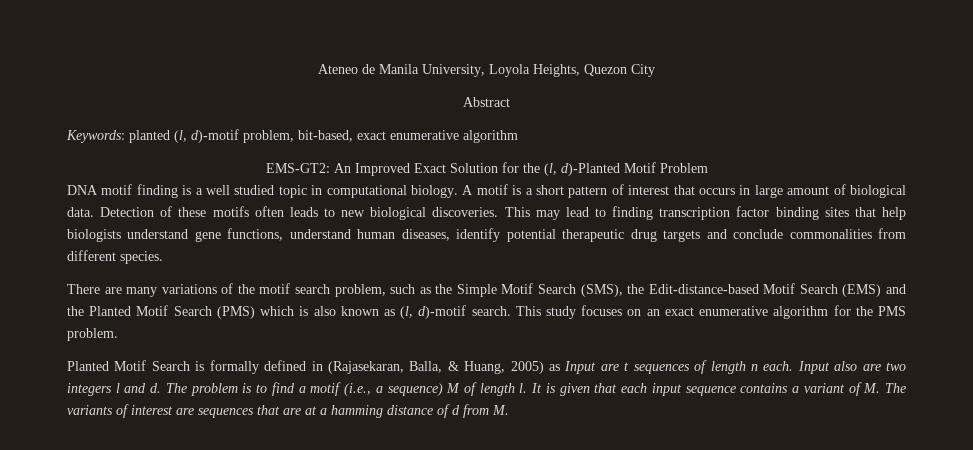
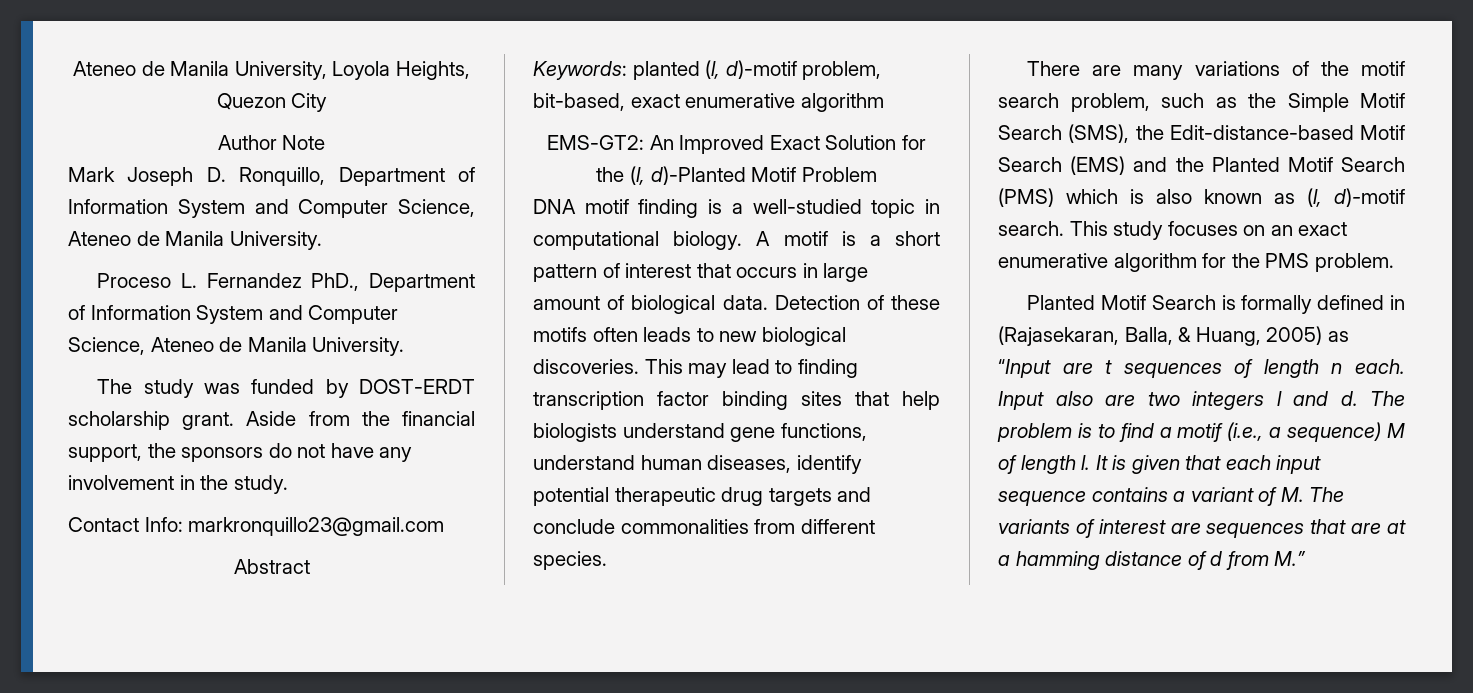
(655, 70) none -> [217,135,326,150] [68,167,475,186] [68,199,475,218] [68,231,322,250] [97,273,476,292] [68,305,399,324] [68,337,405,356] [97,379,475,398] [68,411,475,430] [68,443,413,462] [68,475,288,494] [68,517,445,536] // Author Note // Mark Joseph D. Ronquillo, Department of Information System and Computer Science, Ateneo de Manila University. // Proceso L. Fernandez PhD., Department of Information System and Computer Science, Ateneo de Manila University. // The study was funded by DOST-ERDT scholarship grant. Aside from the financial support, the sponsors do not have any involvement in the study. // Contact Info: markronquillo23@gmail.com
[206,185,275,195] well studied -> [752,199,862,214] well-studied
[564,361,597,374] Input -> [998,359,1051,378] “Input
[492,405,509,415] M. -> [1274,551,1307,566] M.”

